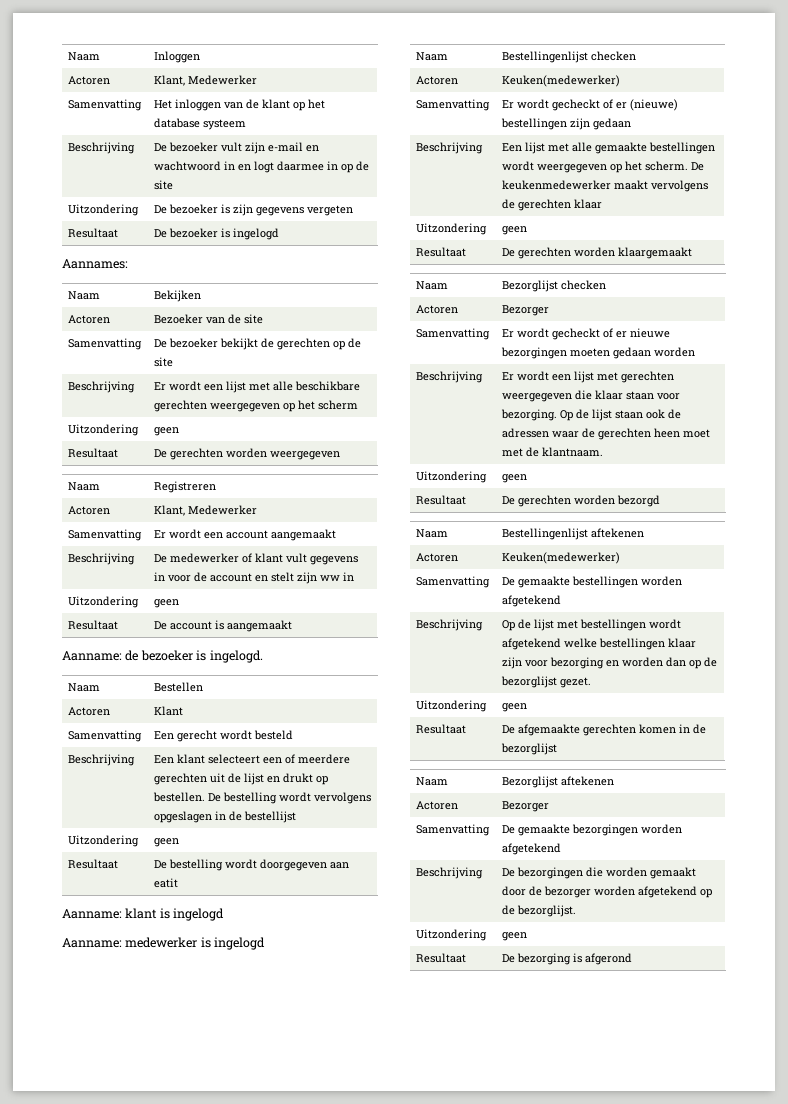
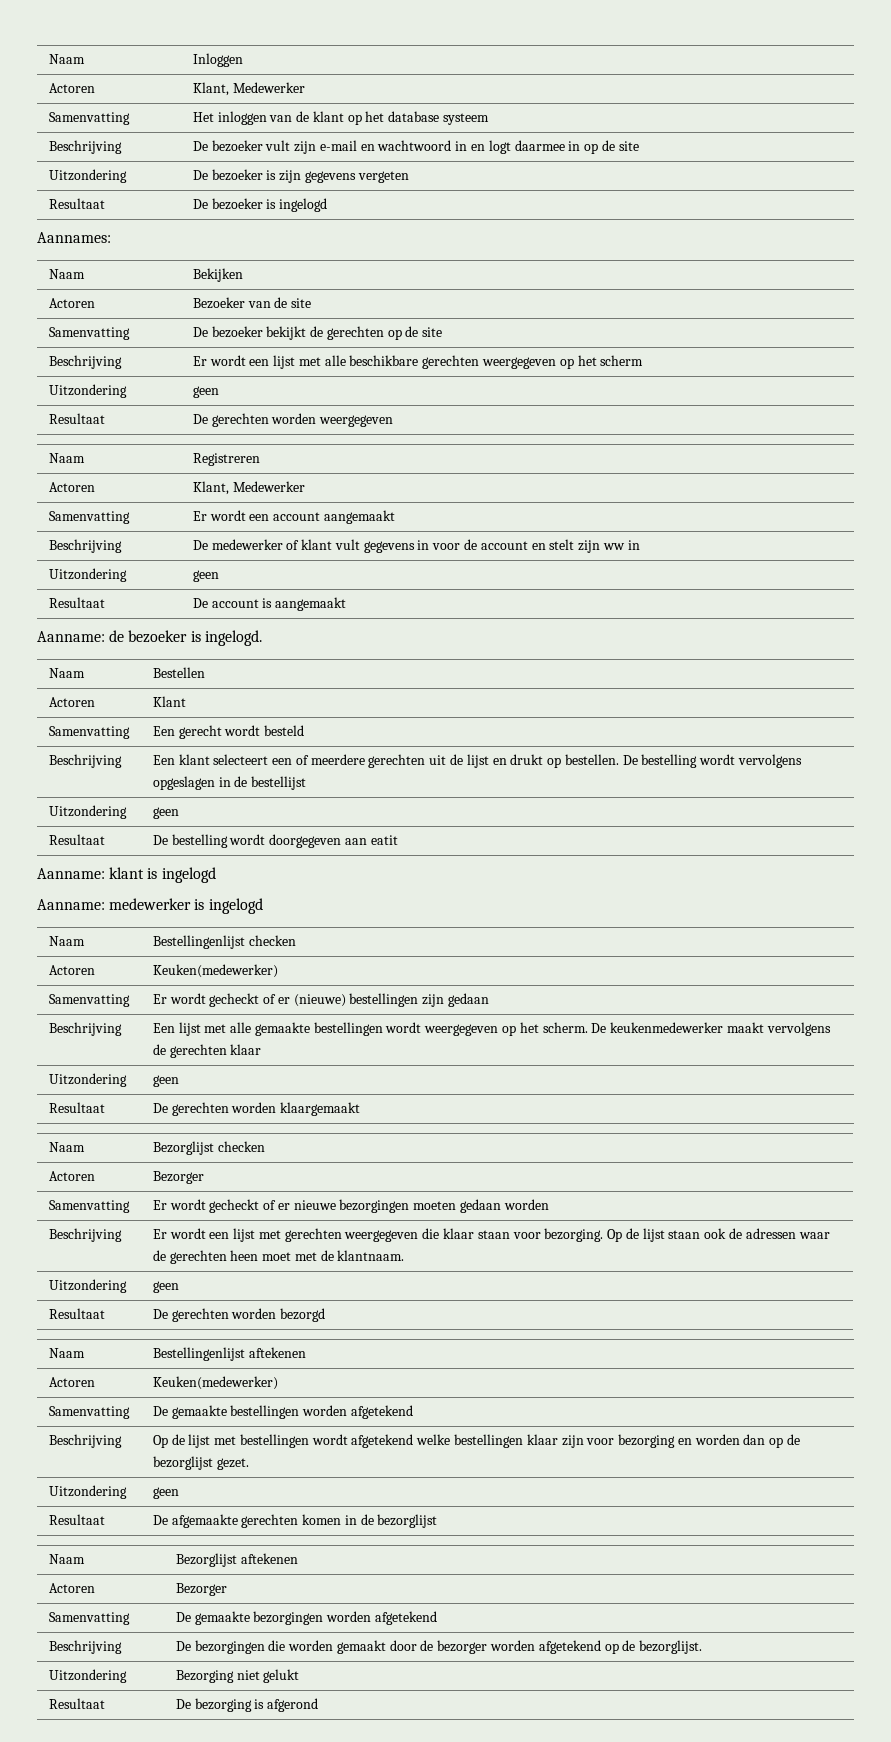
[502,932,528,941] geen -> [175,1669,300,1683] Bezorging niet gelukt

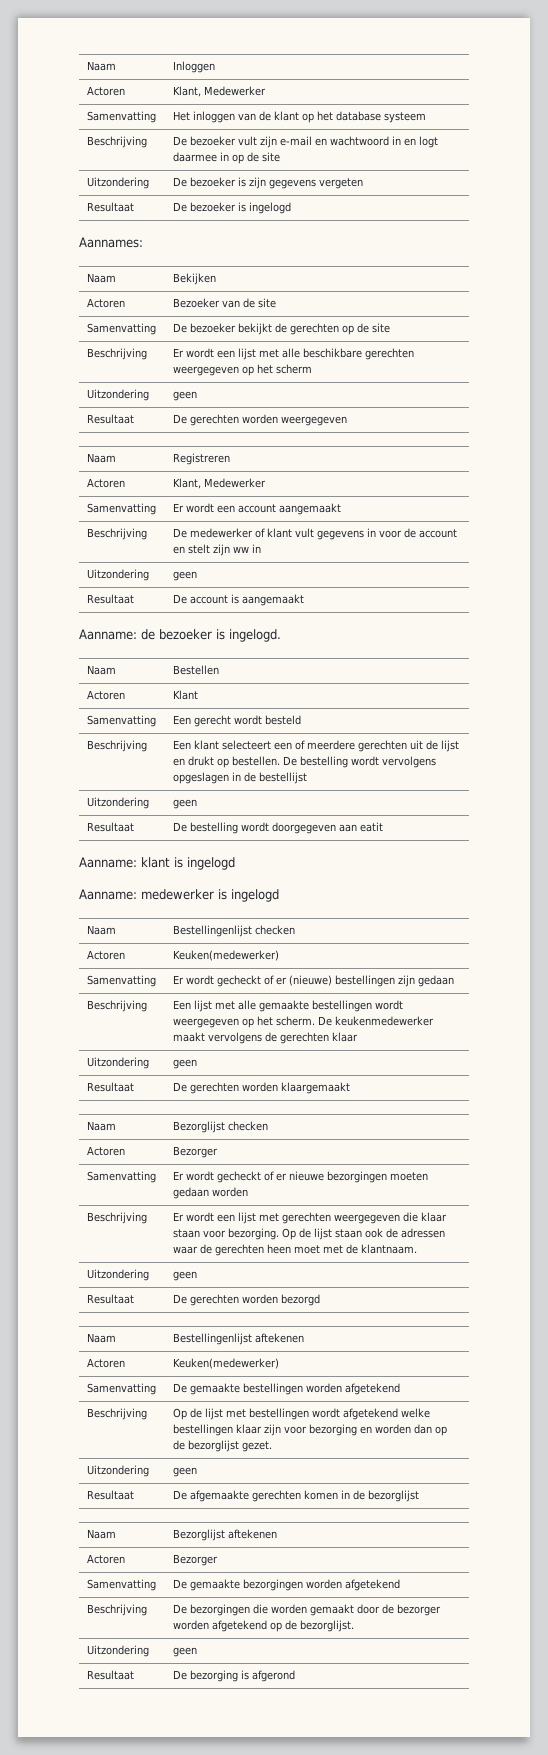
[175,1669,300,1683] Bezorging niet gelukt -> [173,1647,198,1657] geen

